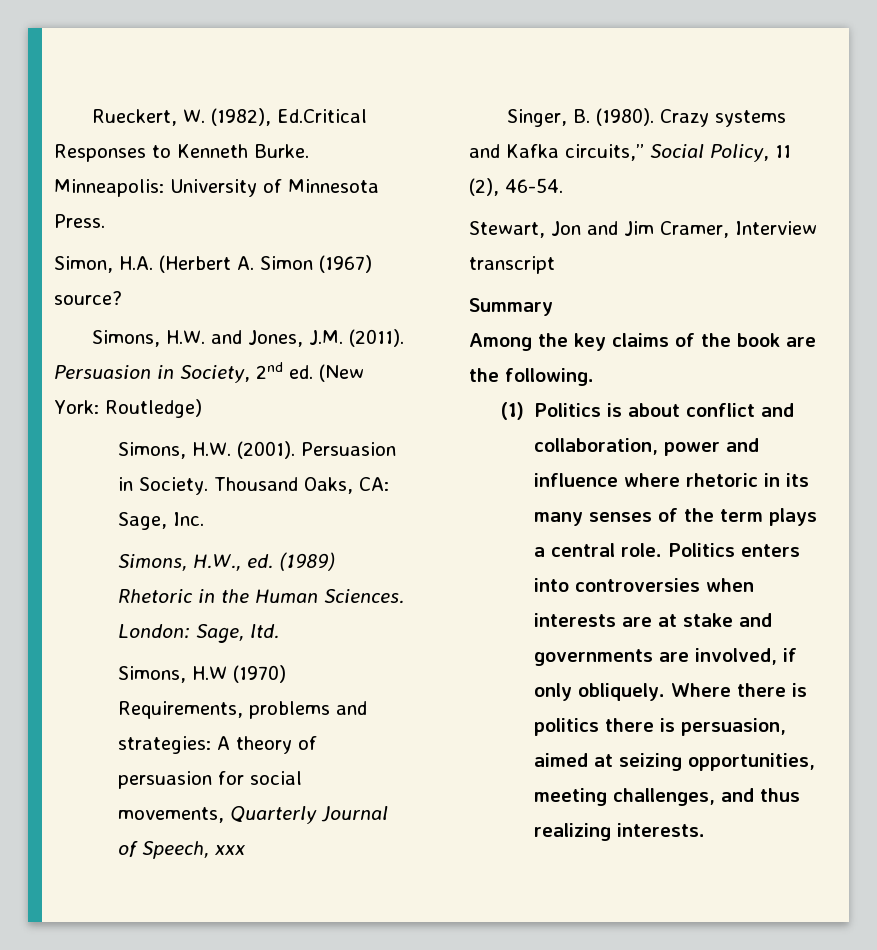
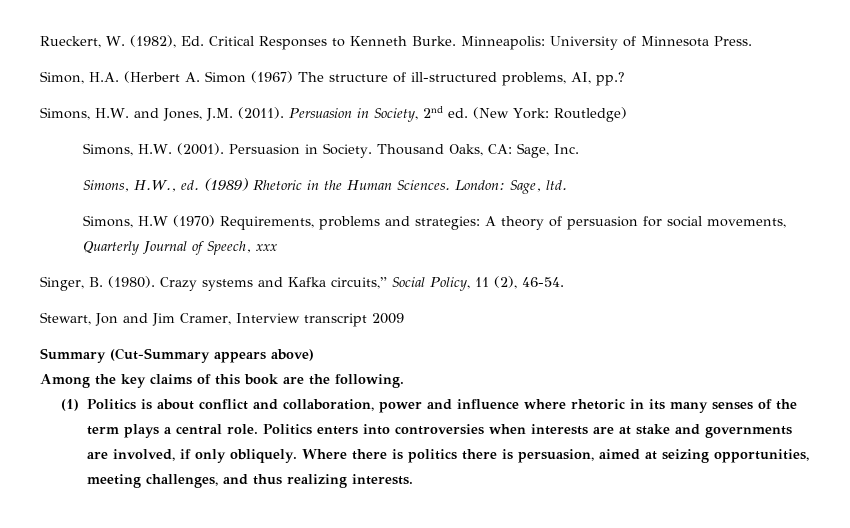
[277,109,368,123] Ed.Critical -> [180,36,254,46] Ed. Critical
[54,291,122,305] source? -> [298,72,625,86] The structure of ill-structured problems, AI, pp.?
(555, 265) none -> [372,313,404,324] 2009
(553, 307) none -> [110,348,314,363] (Cut-Summary appears above)
[701,333,731,347] the -> [215,374,240,385] this

